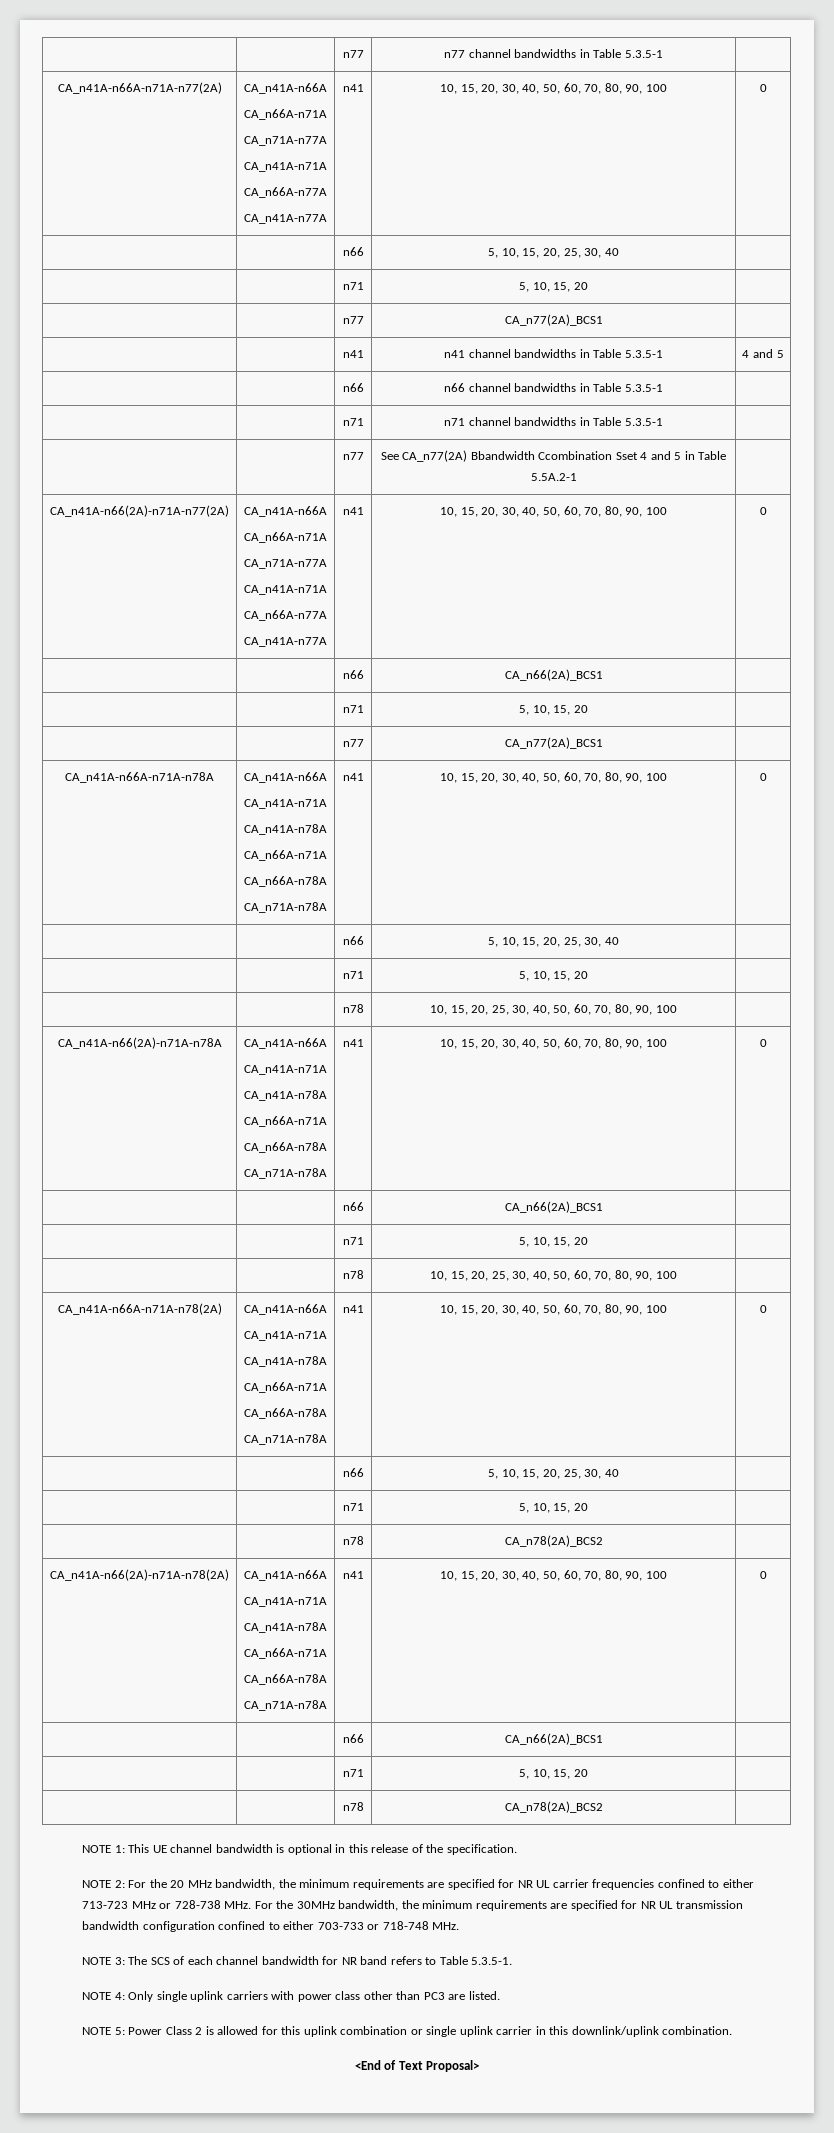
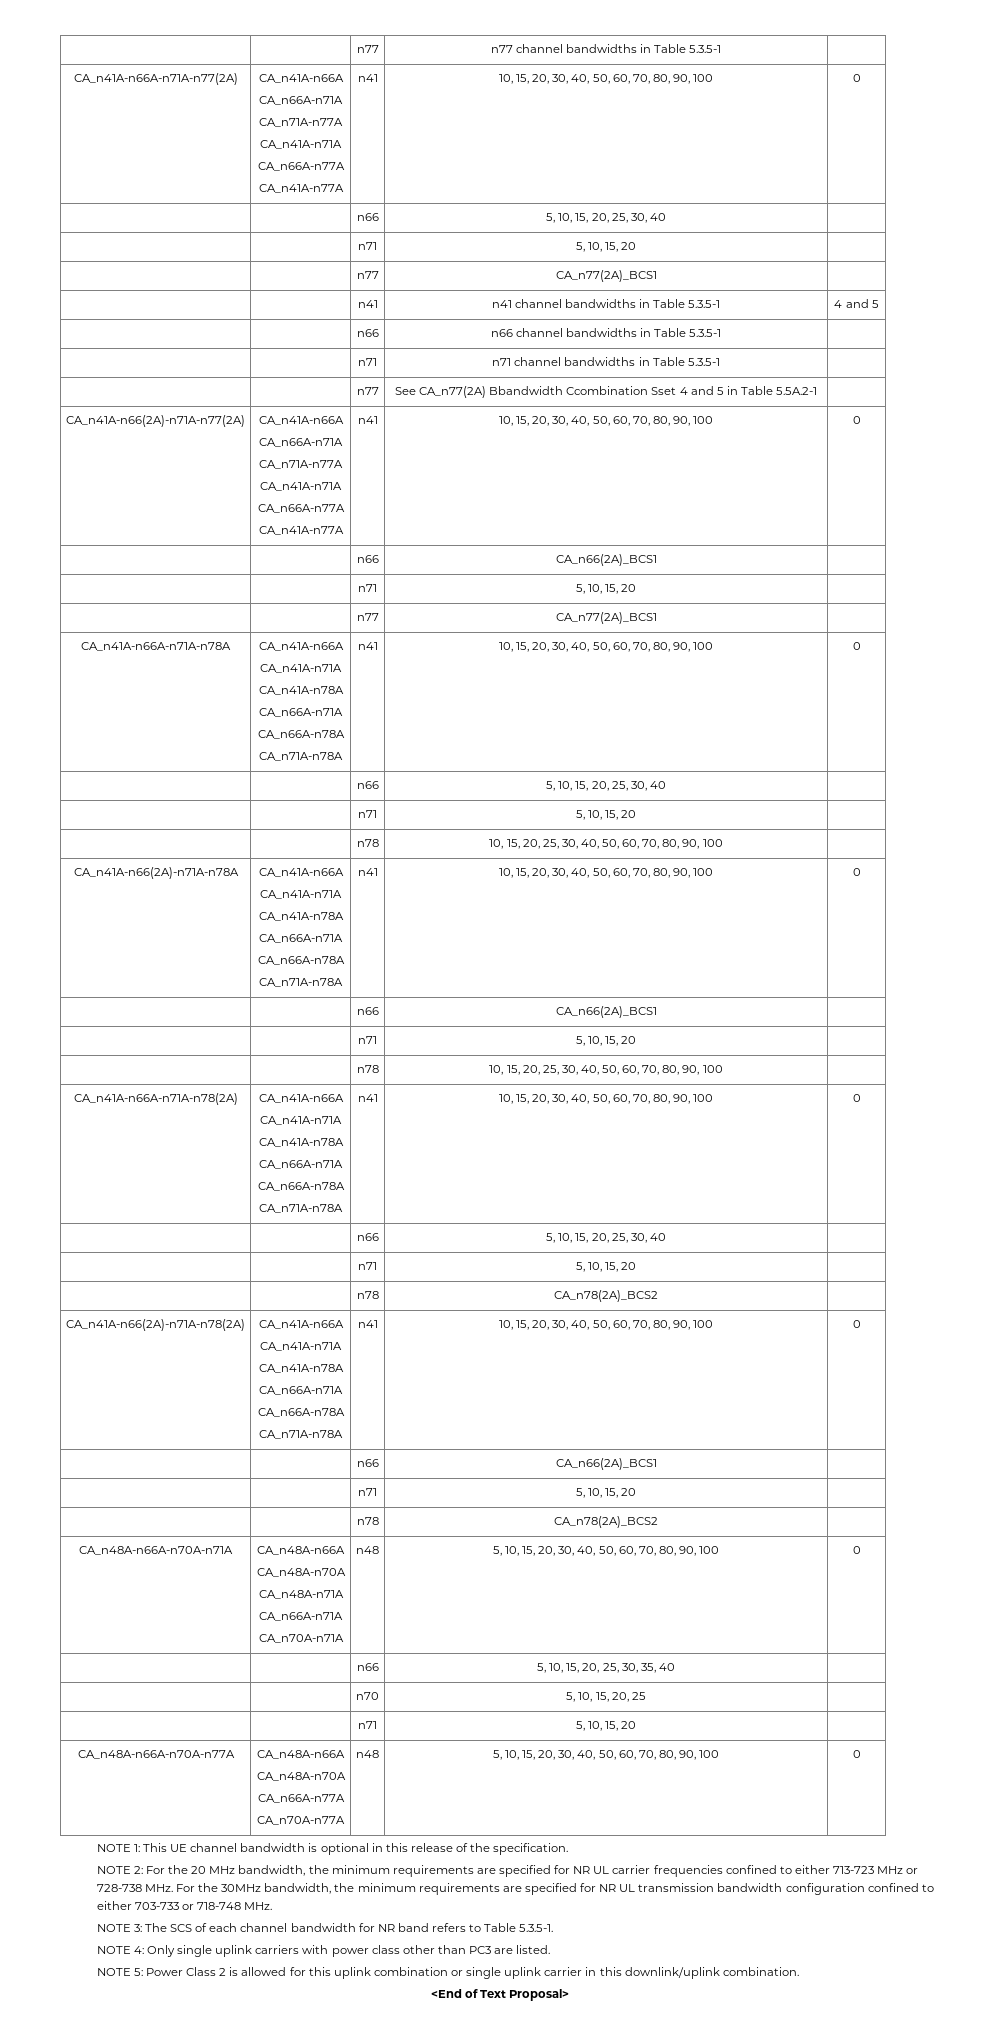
(603, 1807) none -> [79,1546,233,1555] [257,1546,345,1555] [256,1568,346,1577] [258,1590,344,1599] [259,1612,343,1621] [258,1634,344,1643] [356,1546,379,1554] [492,1546,720,1556] [852,1546,861,1554] [356,1663,379,1671] [537,1663,675,1673] [356,1692,379,1700] [566,1692,646,1702] [358,1721,377,1729] [575,1721,637,1731] [77,1750,235,1759] [257,1750,345,1759] [256,1772,346,1781] [257,1794,345,1803] [257,1816,345,1825] [356,1750,379,1758] [492,1750,720,1760] [852,1750,861,1758] // CA_n48A-n66A-n70A-n71A | CA_n48A-n66A // CA_n48A-n70A // CA_n48A-n71A // CA_n66A-n71A // CA_n70A-n71A | n48 | 5, 10, 15, 20, 30, 40, 50, 60, 70, 80, 90, 100 | 0 // | | n66 | 5, 10, 15, 20, 25, 30, 35, 40 | // | | n70 | 5, 10, 15, 20, 25 | // | | n71 | 5, 10, 15, 20 | // CA_n48A-n66A-n70A-n77A | CA_n48A-n66A // CA_n48A-n70A // CA_n66A-n77A // CA_n70A-n77A | n48 | 5, 10, 15, 20, 30, 40, 50, 60, 70, 80, 90, 100 | 0

